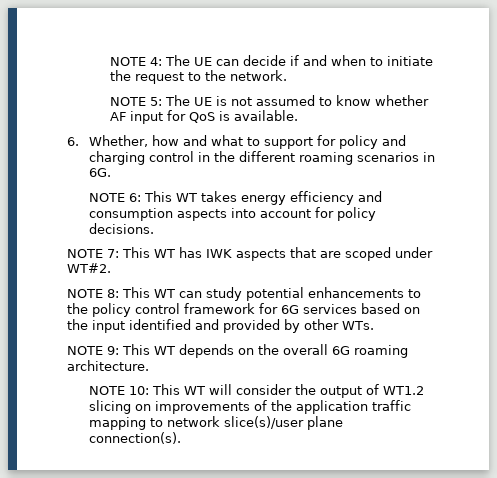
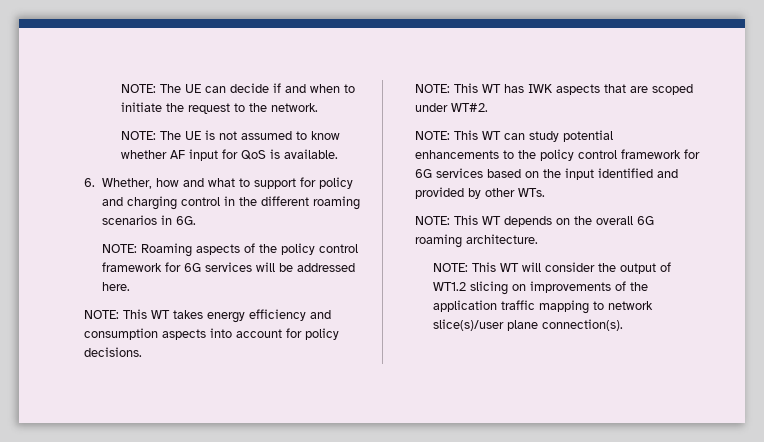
[110,57,163,66] NOTE 4: -> [120,84,156,93] NOTE:
[110,97,163,106] NOTE 5: -> [120,131,156,140] NOTE:
[88,193,141,202] NOTE 6: -> [102,243,359,257] [102,262,356,272] [102,282,131,291] [83,310,119,319] NOTE: Roaming aspects of the policy control framework for 6G services will be addressed here. // NOTE:
[66,249,119,258] NOTE 7: -> [414,84,450,93] NOTE:
[66,289,119,298] NOTE 8: -> [414,131,450,140] NOTE:
[66,346,119,355] NOTE 9: -> [414,216,450,225] NOTE:
[88,386,149,395] NOTE 10: -> [433,263,469,272] NOTE:

